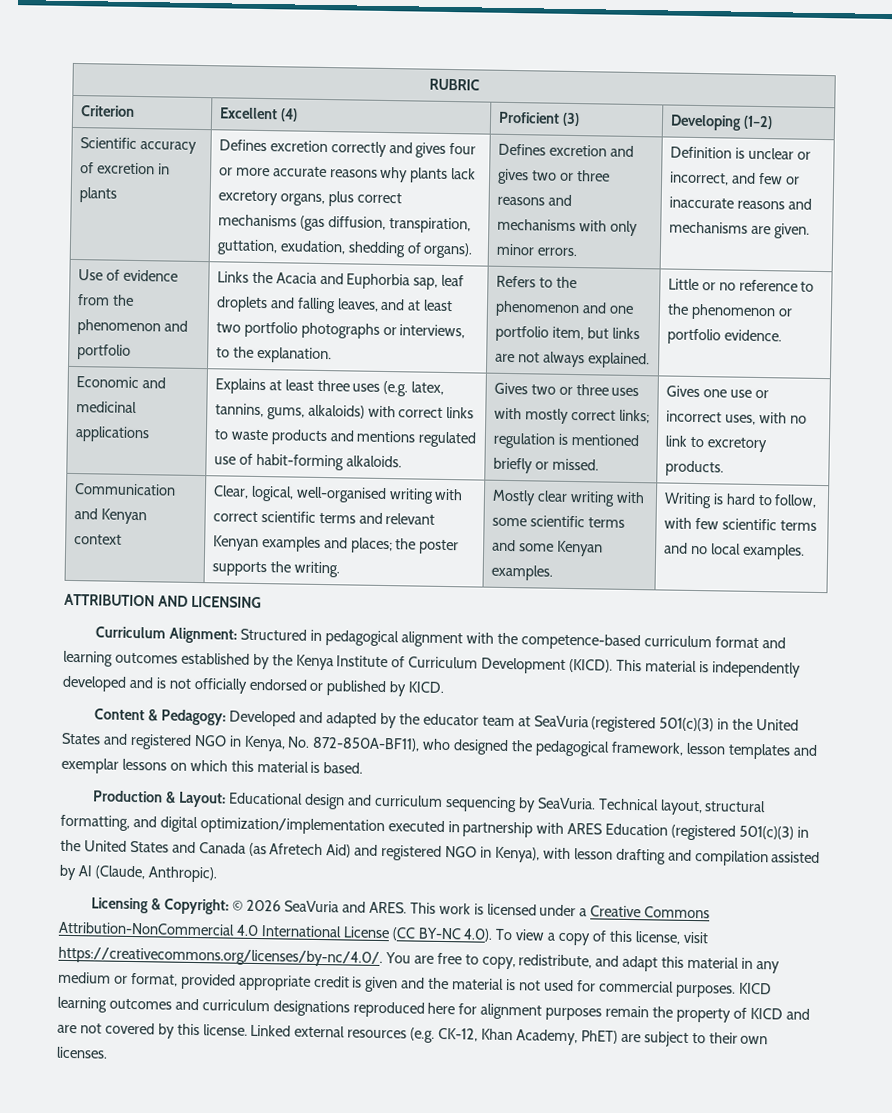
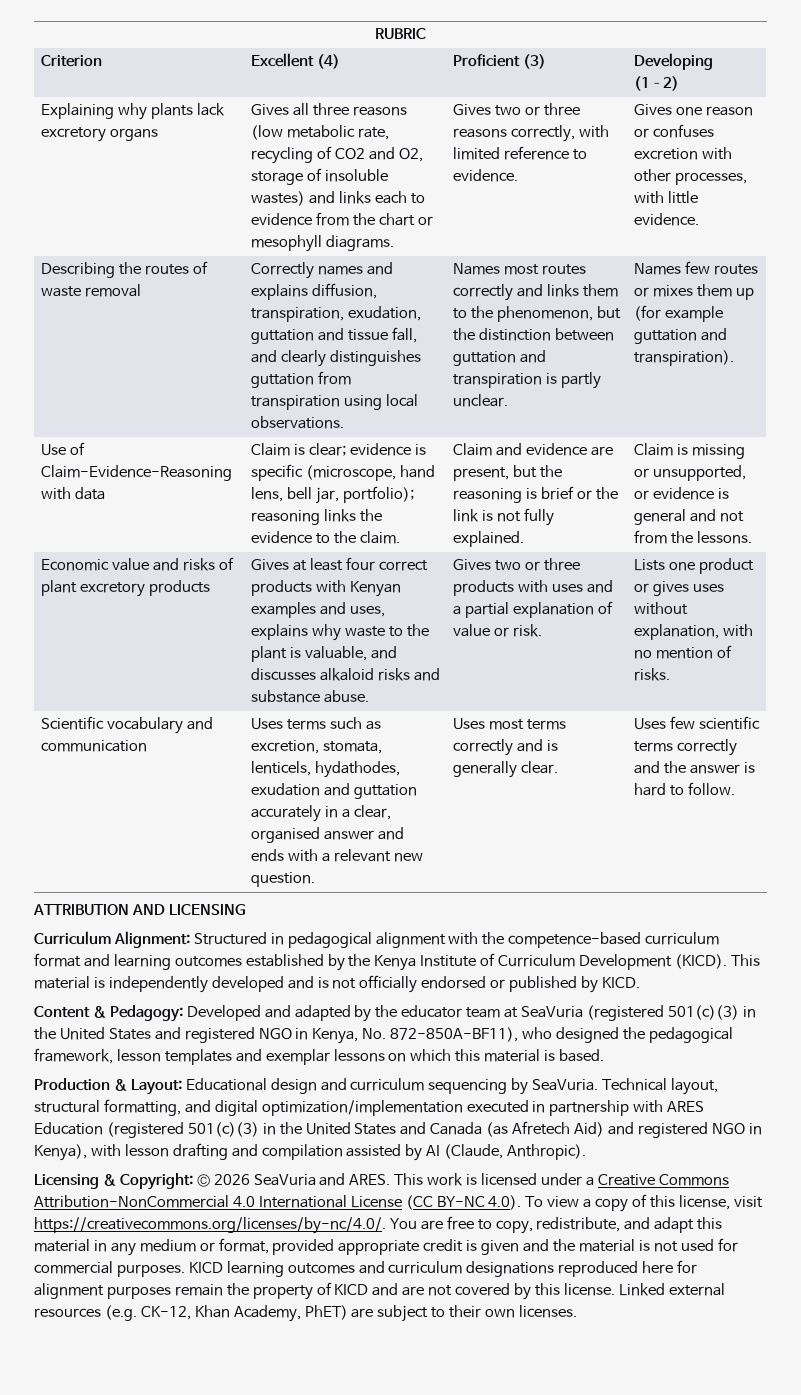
[79,137,197,154] [79,162,170,175] [78,187,117,203] [218,139,477,158] [218,166,477,183] [217,190,402,207] [217,214,471,234] [216,239,474,259] [497,143,634,157] [496,168,610,185] [496,194,572,206] [496,218,638,237] [495,243,577,257] [669,146,811,160] [669,171,800,186] [668,196,812,210] [668,221,810,239] [77,269,178,282] [76,294,134,306] [76,319,188,336] [76,344,131,360] [216,271,465,290] [215,296,454,314] [215,321,466,339] [215,346,332,364] [495,275,577,289] [494,300,634,318] [494,325,640,342] [494,351,650,369] [667,278,815,292] [666,303,793,321] [666,328,782,345] [75,376,166,389] [75,401,137,414] [74,426,150,443] [214,378,445,397] [214,403,475,420] [213,429,477,448] [213,453,402,471] [493,382,640,397] [493,407,650,424] [492,432,639,449] [492,457,599,474] [665,385,769,399] [665,410,807,425] [664,435,767,453] [664,460,724,477] [73,483,176,496] [73,508,147,525] [73,534,122,545] [212,485,464,504] [212,511,436,525] [212,535,460,555] [211,561,340,578] [491,489,645,507] [491,515,625,528] [491,539,603,557] [490,564,553,581] [663,492,818,509] [663,517,817,531] [663,542,805,560] Scientific accuracy of excretion in plants | Defines excretion correctly and gives four or more accurate reasons why plants lack excretory organs, plus correct mechanisms (gas diffusion, transpiration, guttation, exudation, shedding of organs). | Defines excretion and gives two or three reasons and mechanisms with only minor errors. | Definition is unclear or incorrect, and few or inaccurate reasons and mechanisms are given. // Use of evidence from the phenomenon and portfolio | Links the Acacia and Euphorbia sap, leaf droplets and falling leaves, and at least two portfolio photographs or interviews, to the explanation. | Refers to the phenomenon and one portfolio item, but links are not always explained. | Little or no reference to the phenomenon or portfolio evidence. // Economic and medicinal applications | Explains at least three uses (e.g. latex, tannins, gums, alkaloids) with correct links to waste products and mentions regulated use of habit-forming alkaloids. | Gives two or three uses with mostly correct links; regulation is mentioned briefly or missed. | Gives one use or incorrect uses, with no link to excretory products. // Communication and Kenyan context | Clear, logical, well-organised writing with correct scientific terms and relevant Kenyan examples and places; the poster supports the writing. | Mostly clear writing with some scientific terms and some Kenyan examples. | Writing is hard to follow, with few scientific terms and no local examples. -> [41,103,225,120] [41,127,158,142] [251,103,407,116] [251,125,389,140] [251,146,423,164] [251,168,388,185] [251,191,425,206] [251,212,433,226] [251,235,394,252] [453,103,580,116] [453,125,609,142] [453,146,587,160] [453,169,519,182] [634,104,753,116] [634,124,714,138] [634,147,732,160] [634,169,747,185] [634,191,698,204] [634,213,700,226] [41,261,208,278] [41,284,141,297] [251,262,393,279] [251,283,377,300] [251,306,421,322] [251,327,417,344] [251,350,421,367] [251,371,351,388] [251,394,418,410] [251,416,345,429] [453,263,586,275] [453,284,618,301] [453,306,621,322] [453,328,614,341] [453,350,546,366] [453,372,601,389] [453,394,509,407] [634,261,758,275] [634,284,754,300] [634,305,723,322] [634,328,727,344] [634,350,735,366] [41,442,85,456] [41,465,233,481] [41,487,105,500] [251,443,426,456] [251,464,435,481] [251,486,414,504] [251,509,382,525] [251,531,400,544] [453,443,613,456] [453,465,562,481] [453,486,618,503] [453,508,554,526] [453,531,525,547] [634,443,745,459] [634,465,746,481] [634,487,729,500] [634,509,744,525] [634,530,752,544] [41,557,234,571] [41,580,210,597] [251,557,428,571] [251,580,401,597] [251,602,385,618] [251,624,429,641] [251,646,397,662] [251,668,440,681] [251,690,369,703] [453,558,580,571] [453,580,613,596] [453,601,613,618] [453,624,542,637] [634,558,754,574] [634,581,724,596] [634,602,689,615] [634,624,753,640] [634,645,732,659] [634,668,671,681] [41,716,213,734] [41,740,148,752] [251,717,381,730] [251,740,382,754] [251,761,400,778] [251,783,417,799] [251,805,391,822] [251,827,404,843] [251,849,423,862] [251,872,316,887] [453,718,566,730] [453,739,558,756] [453,761,558,778] [634,716,760,730] [634,739,737,756] [634,761,755,774] [634,782,735,796] Explaining why plants lack excretory organs | Gives all three reasons (low metabolic rate, recycling of CO2 and O2, storage of insoluble wastes) and links each to evidence from the chart or mesophyll diagrams. | Gives two or three reasons correctly, with limited reference to evidence. | Gives one reason or confuses excretion with other processes, with little evidence. // Describing the routes of waste removal | Correctly names and explains diffusion, transpiration, exudation, guttation and tissue fall, and clearly distinguishes guttation from transpiration using local observations. | Names most routes correctly and links them to the phenomenon, but the distinction between guttation and transpiration is partly unclear. | Names few routes or mixes them up (for example guttation and transpiration). // Use of Claim-Evidence-Reasoning with data | Claim is clear; evidence is specific (microscope, hand lens, bell jar, portfolio); reasoning links the evidence to the claim. | Claim and evidence are present, but the reasoning is brief or the link is not fully explained. | Claim is missing or unsupported, or evidence is general and not from the lessons. // Economic value and risks of plant excretory products | Gives at least four correct products with Kenyan examples and uses, explains why waste to the plant is valuable, and discusses alkaloid risks and substance abuse. | Gives two or three products with uses and a partial explanation of value or risk. | Lists one product or gives uses without explanation, with no mention of risks. // Scientific vocabulary and communication | Uses terms such as excretion, stomata, lenticels, hydathodes, exudation and guttation accurately in a clear, organised answer and ends with a relevant new question. | Uses most terms correctly and is generally clear. | Uses few scientific terms correctly and the answer is hard to follow.

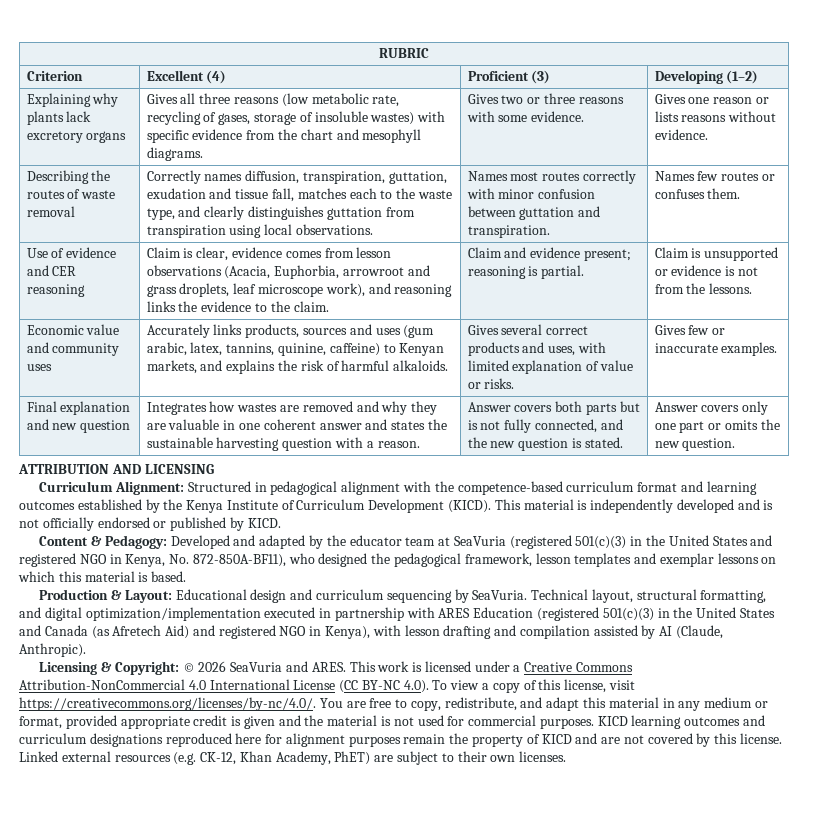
[334,147,423,162] CO2 and O2, -> [218,113,251,125] gases,
[308,191,425,204] and links each to -> [417,111,446,122] [146,130,189,143] with specific
[417,216,433,226] or -> [336,129,359,140] and
[510,125,609,142] [453,146,587,160] correctly, with limited reference to -> [466,111,528,122] with some
[652,124,714,138] [634,147,732,160] [634,169,747,185] [634,191,698,204] confuses excretion with other processes, with little -> [654,111,777,122] lists reasons without
[366,262,393,275] [251,283,377,300] [251,306,421,322] [251,327,417,344] and explains diffusion, transpiration, exudation, guttation and tissue fall, -> [245,170,447,184] [146,188,452,202] [146,208,175,220] diffusion, transpiration, guttation, exudation and tissue fall, matches each to the waste type,
[516,284,618,297] [453,306,621,322] [453,328,614,341] [453,350,546,366] [453,372,601,389] [453,394,509,407] [634,261,758,275] [634,284,754,300] [634,305,723,322] [634,328,727,344] [634,350,735,366] [41,442,85,456] [41,465,233,481] [41,487,105,500] [251,443,426,456] [251,464,435,481] [251,486,414,504] and links them to the phenomenon, but the distinction between guttation and transpiration is partly unclear. | Names few routes or mixes them up (for example guttation and transpiration). // Use of Claim-Evidence-Reasoning with data | Claim is clear; evidence is specific (microscope, hand lens, bell jar, portfolio); -> [466,188,596,199] [467,206,601,220] [467,225,550,238] [654,171,775,181] [654,188,741,199] [26,247,117,258] [26,265,77,276] [26,284,85,297] [146,247,392,261] [146,265,430,279] [146,283,391,297] with minor confusion between guttation and transpiration. | Names few routes or confuses them. // Use of evidence and CER reasoning | Claim is clear, evidence comes from lesson observations (Acacia, Euphorbia, arrowroot and grass droplets, leaf microscope work), and
[590,446,613,456] [453,465,562,481] [453,486,618,503] [453,508,554,526] [453,531,525,547] [634,443,745,459] [634,465,746,481] are present, but the reasoning is brief or the link is not fully explained. | Claim is missing or unsupported, -> [583,249,631,261] [467,265,585,279] [654,247,779,261] present; reasoning is partial. | Claim is unsupported
[634,509,716,525] general and -> (736, 271) none
[182,557,234,571] [41,580,210,597] [251,557,428,571] [251,580,401,597] [251,602,385,618] [251,624,429,641] [251,646,397,662] [251,668,440,681] [251,690,369,703] [453,558,580,571] [453,580,613,596] [453,601,613,618] [453,624,542,637] [634,558,754,574] [634,581,724,596] [634,602,689,615] [634,624,753,640] [634,645,732,659] [634,668,671,681] [41,716,213,734] [41,740,148,752] [251,717,381,730] [251,740,382,754] [251,761,400,778] [251,783,417,799] [251,805,391,822] [251,827,404,843] [251,849,423,862] [251,872,316,887] [453,718,566,730] [453,739,558,756] [453,761,558,778] [634,716,760,730] [634,739,737,756] [634,761,755,774] [634,782,735,796] risks of plant excretory products | Gives at least four correct products with Kenyan examples and uses, explains why waste to the plant is valuable, and discusses alkaloid risks and substance abuse. | Gives two or three products with uses and a partial explanation of value or risk. | Lists one product or gives uses without explanation, with no mention of risks. // Scientific vocabulary and communication | Uses terms such as excretion, stomata, lenticels, hydathodes, exudation and guttation accurately in a clear, organised answer and ends with a relevant new question. | Uses most terms correctly and is generally clear. | Uses few scientific terms correctly and the answer is hard to follow. -> [52,343,120,356] [26,364,52,371] [146,324,435,338] [146,342,445,356] [146,360,449,374] [467,324,589,335] [467,342,606,356] [467,360,633,374] [467,378,515,389] [654,325,726,335] [654,342,778,356] [26,401,131,415] [26,419,131,433] [146,401,438,415] [146,419,447,430] [146,437,420,451] [467,401,640,415] [467,419,623,433] [467,437,623,451] [654,401,769,415] [654,419,780,433] [654,438,736,451] community uses | Accurately links products, sources and uses (gum arabic, latex, tannins, quinine, caffeine) to Kenyan markets, and explains the risk of harmful alkaloids. | Gives several correct products and uses, with limited explanation of value or risks. | Gives few or inaccurate examples. // Final explanation and new question | Integrates how wastes are removed and why they are valuable in one coherent answer and states the sustainable harvesting question with a reason. | Answer covers both parts but is not fully connected, and the new question is stated. | Answer covers only one part or omits the new question.

